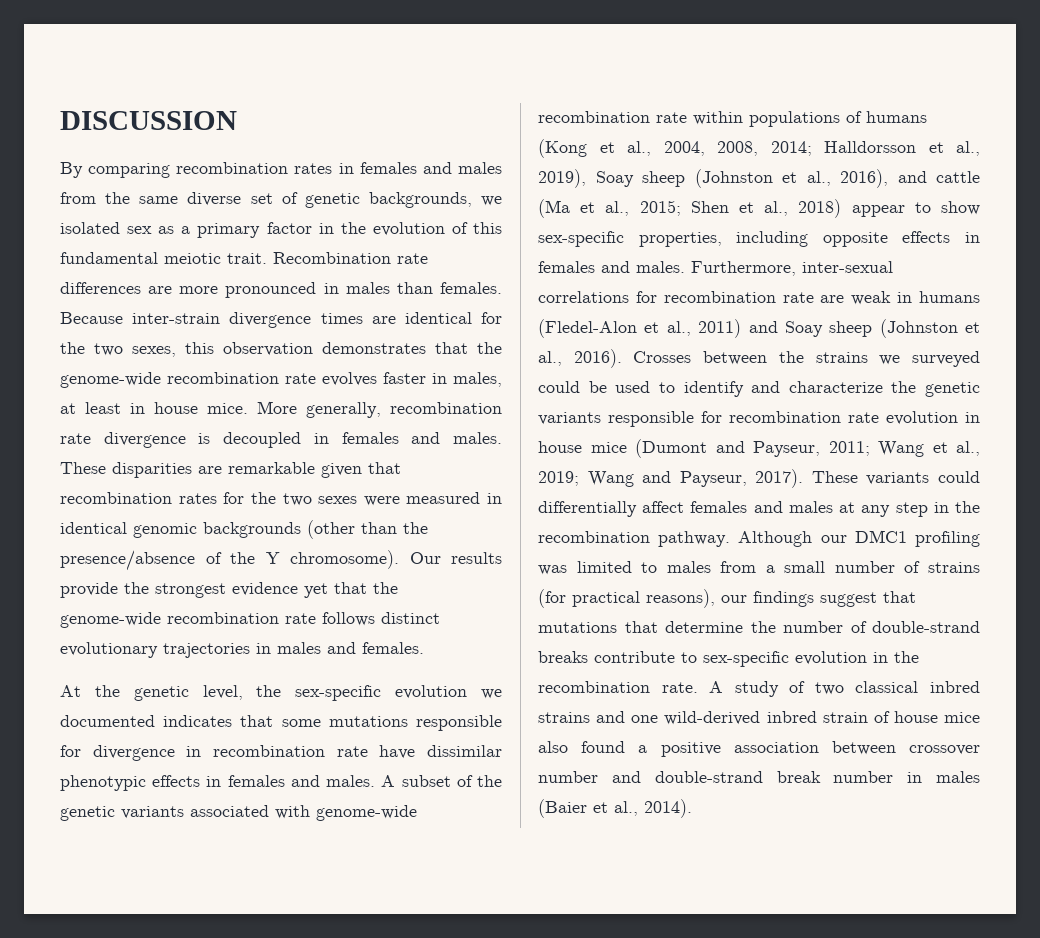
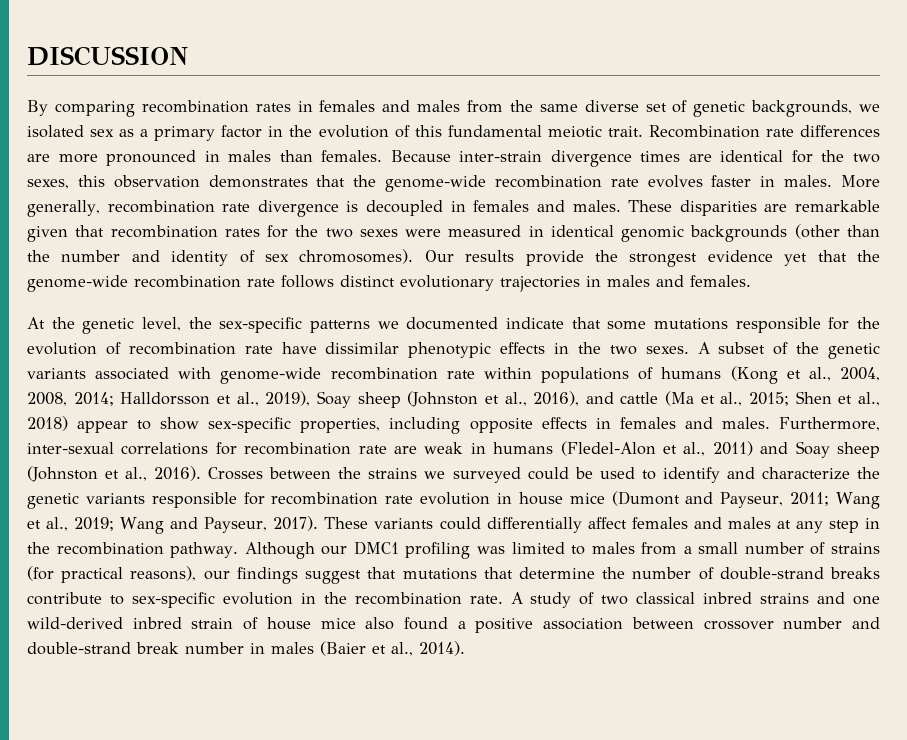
[453,372,502,387] [60,402,248,414] males, at least in house mice. -> [784,175,833,187] males.
[60,550,399,571] presence/absence of the Y chromosome). -> [61,249,414,266] number and identity of sex chromosomes).
[395,685,468,699] evolution -> [310,320,370,333] patterns
[163,715,233,727] indicates -> [506,317,564,329] indicate
[92,745,202,761] divergence in -> [856,317,880,329] [27,342,121,355] the evolution of
[227,775,376,787] females and males. -> [577,342,689,355] the two sexes.

